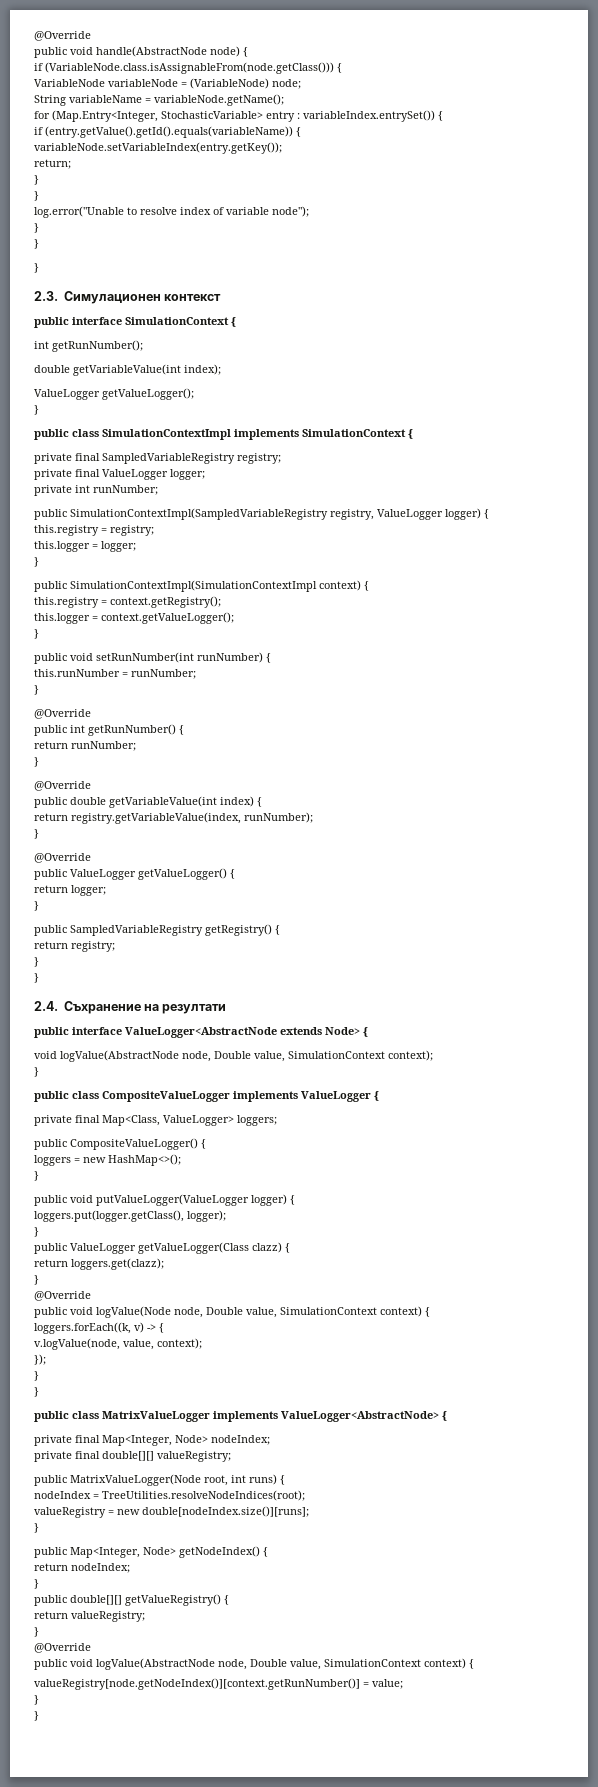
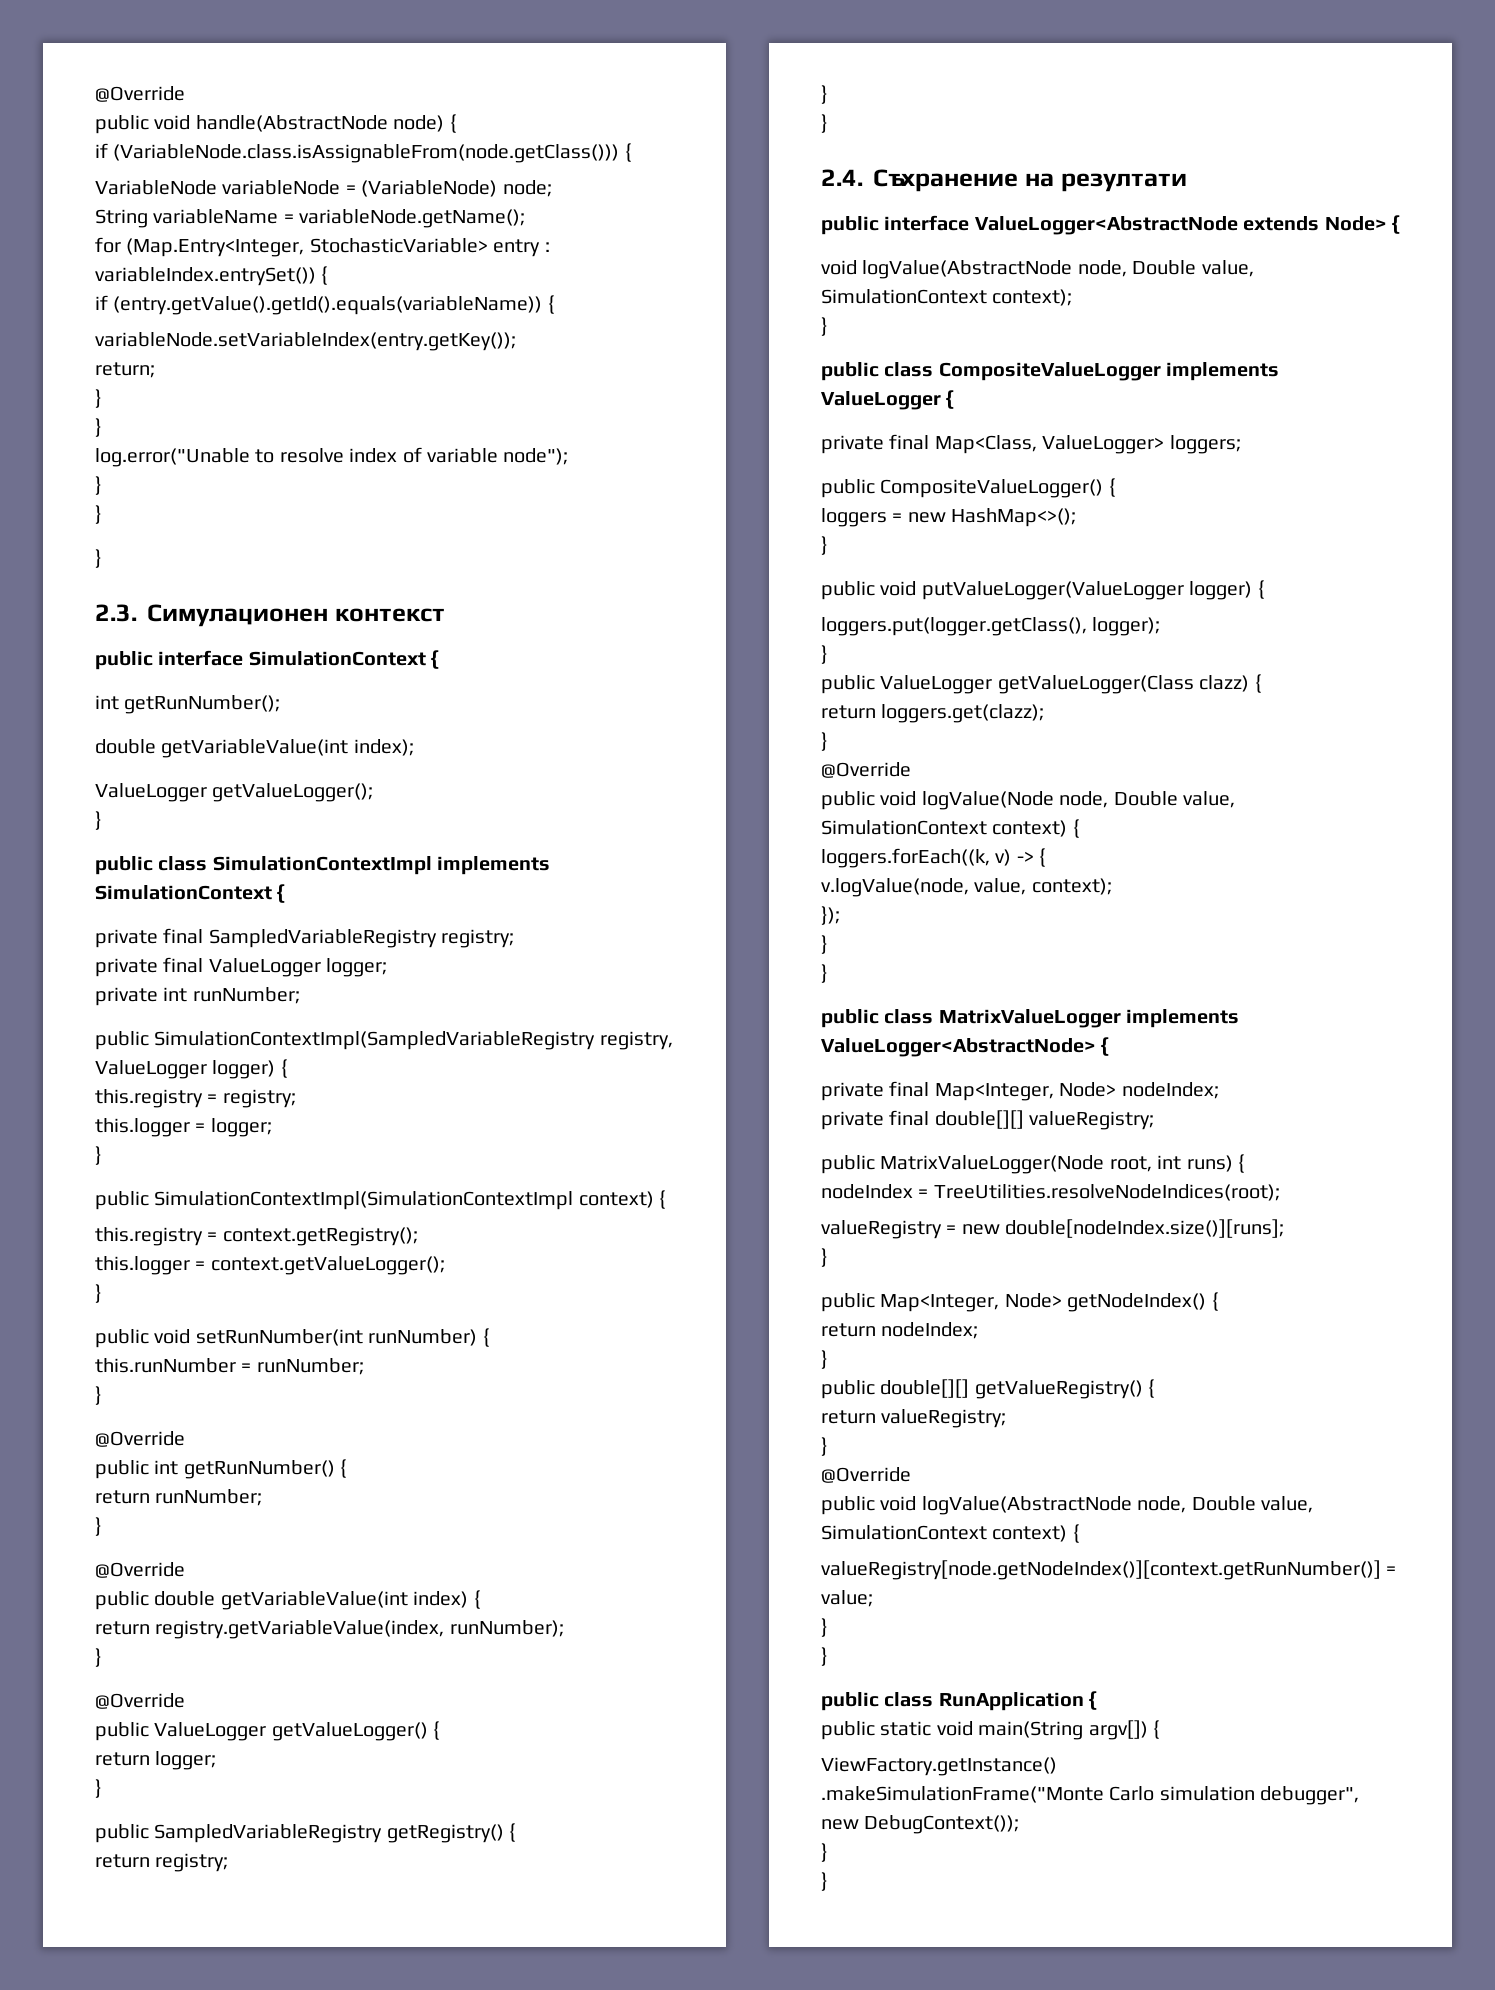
(39, 1716) none -> [821,1691,1098,1711] [821,1720,1160,1740] [821,1757,1057,1776] [821,1786,1360,1805] [821,1815,1020,1834] [821,1843,828,1862] [821,1872,828,1891] // public class RunApplication { // public static void main(String argv[]) { // ViewFactory.getInstance() // .makeSimulationFrame("Monte Carlo simulation debugger", new DebugContext()); // } // }

